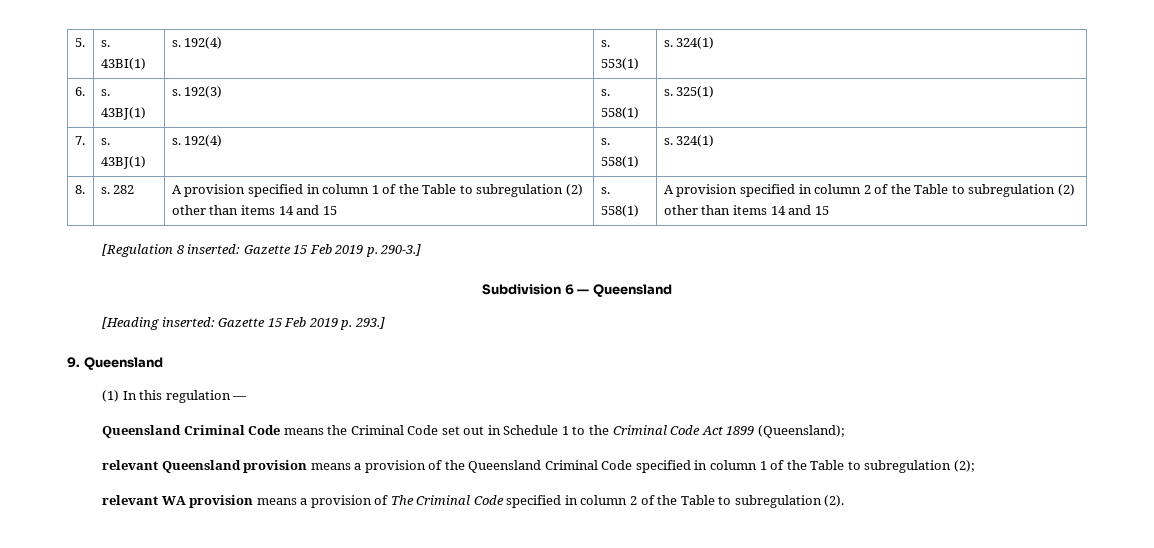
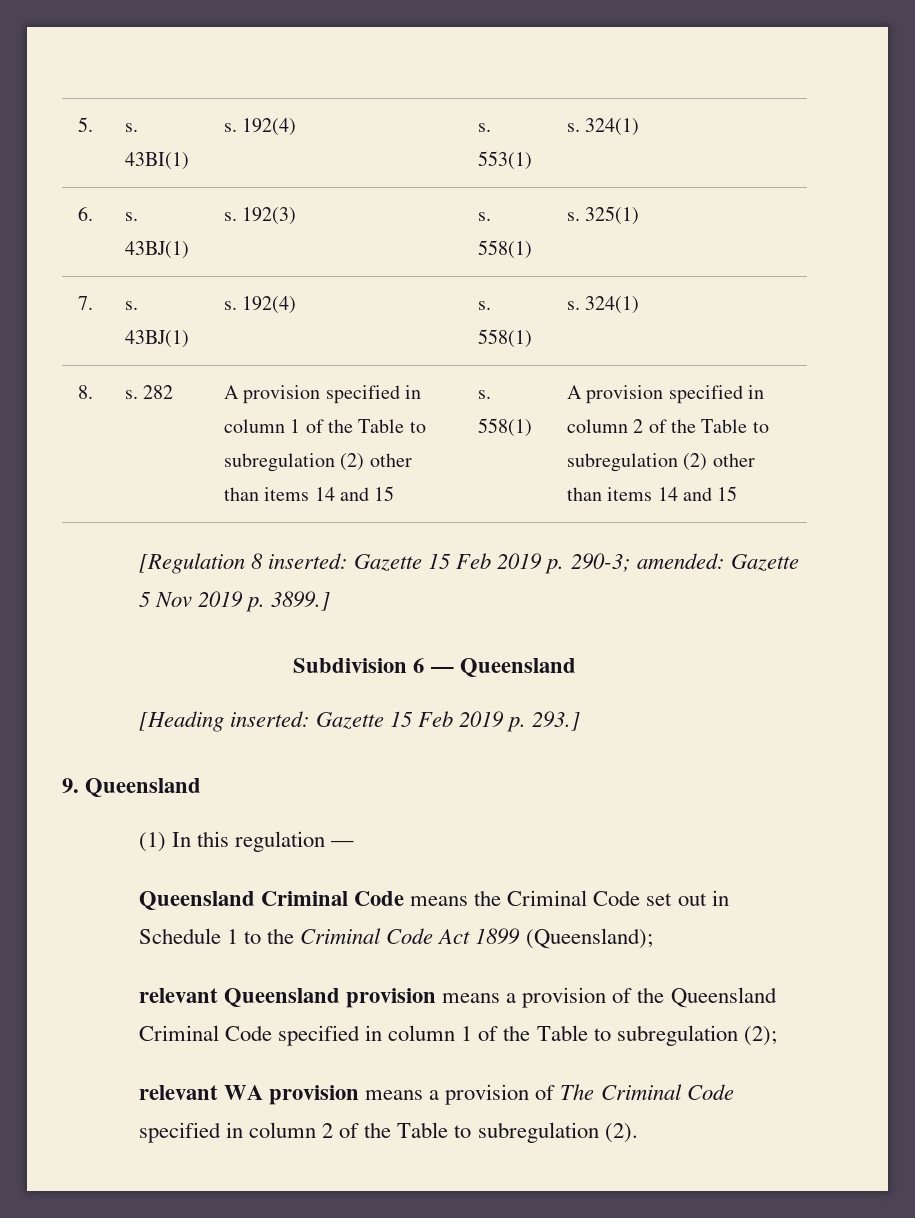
[380,244,422,256] 290-3.] -> [570,553,799,572] [138,591,331,612] 290-3; amended: Gazette 5 Nov 2019 p. 3899.]

